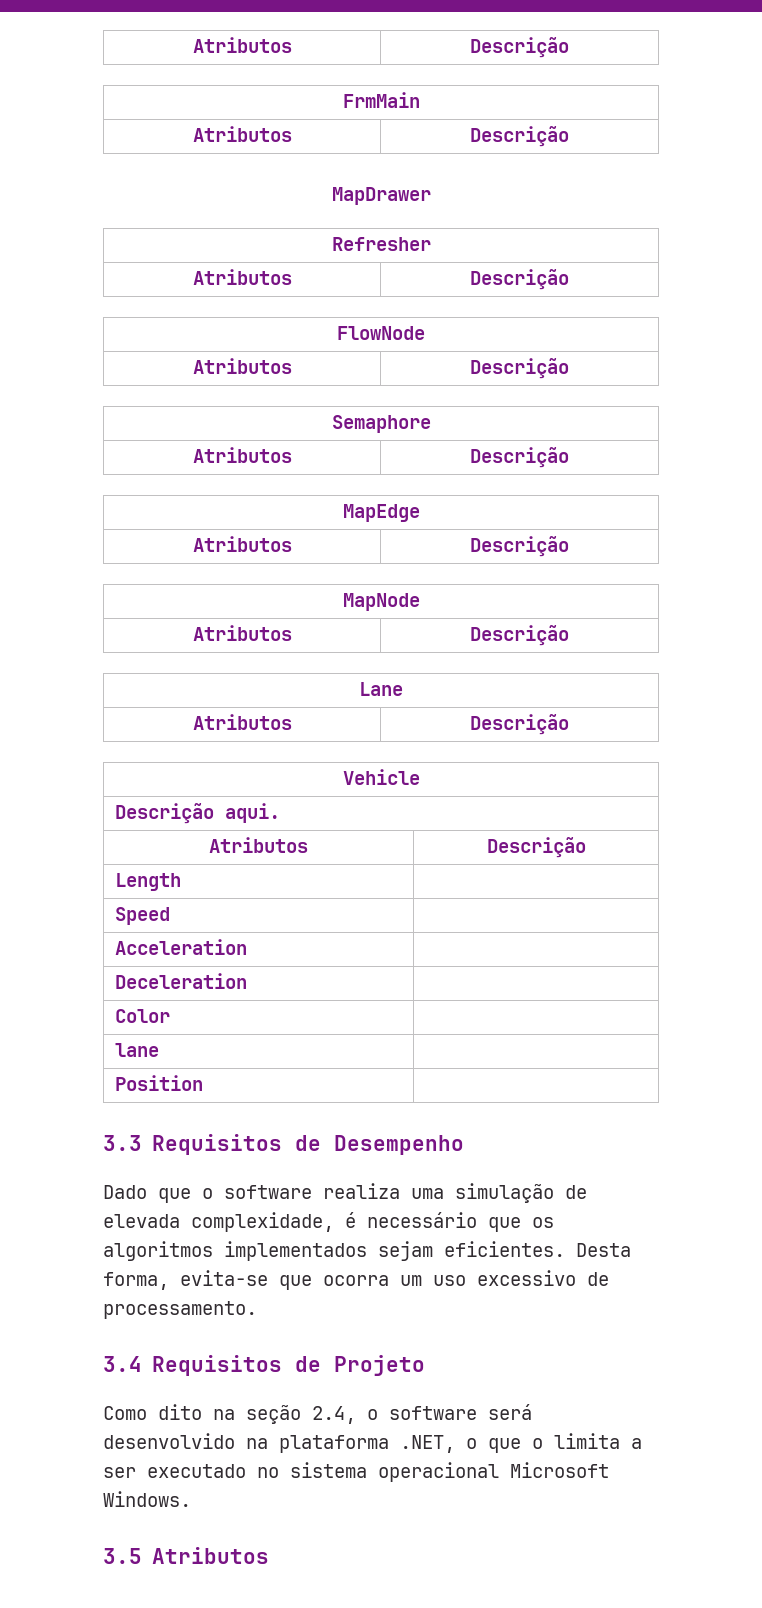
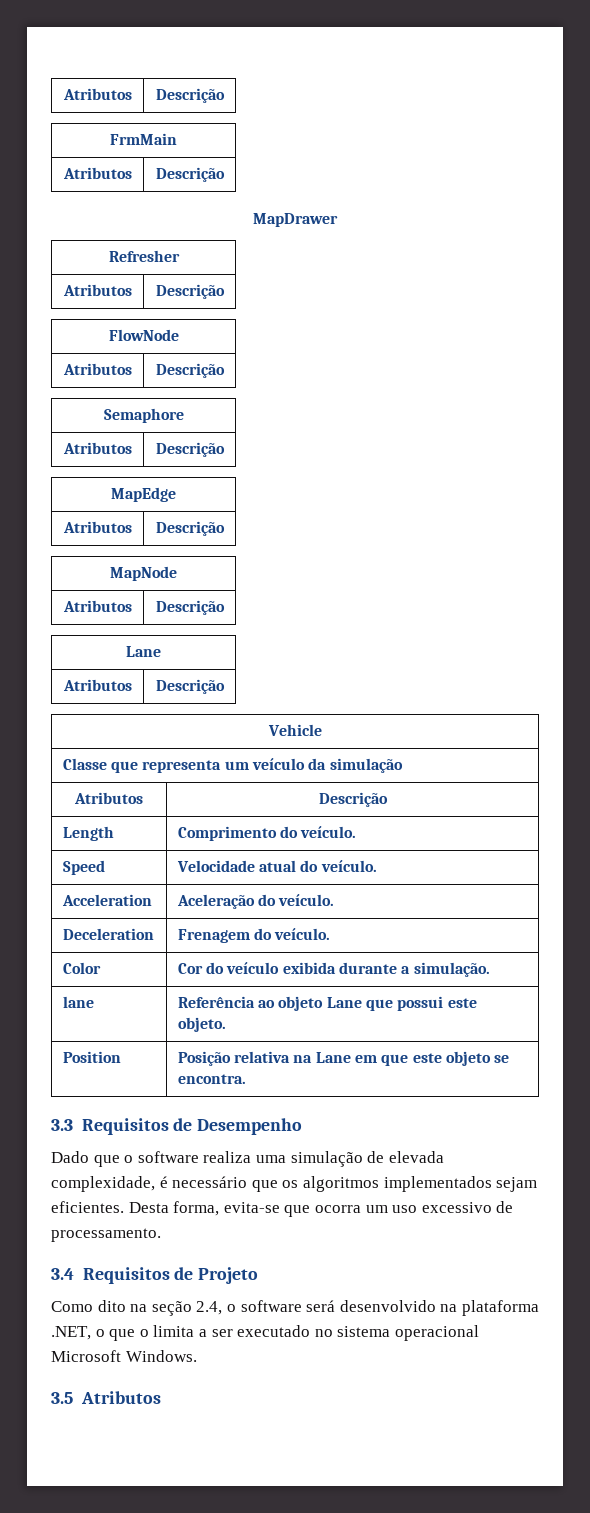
[114,803,280,824] [209,837,308,853] [486,837,586,858] [114,873,181,891] [114,907,170,925] [114,939,247,955] [114,973,247,989] [114,1009,170,1023] [114,1043,159,1057] [114,1075,203,1091] Descrição aqui. // Atributos | Descrição // Length | // Speed | // Acceleration | // Deceleration | // Color | // lane | // Position | -> [62,758,403,773] [74,792,143,804] [318,792,388,807] [62,826,114,841] [177,826,357,841] [62,860,105,875] [176,860,377,872] [61,894,152,906] [176,894,335,909] [62,928,154,940] [177,928,331,943] [62,962,101,974] [177,962,490,977] [62,996,94,1008] [177,996,477,1011] [177,1017,226,1032] [62,1051,121,1063] [177,1051,510,1066] [177,1074,246,1084] Classe que representa um veículo da simulação // Atributos | Descrição // Length | Comprimento do veículo. // Speed | Velocidade atual do veículo. // Acceleration | Aceleração do veículo. // Deceleration | Frenagem do veículo. // Color | Cor do veículo exibida durante a simulação. // lane | Referência ao objeto Lane que possui este objeto. // Position | Posição relativa na Lane em que este objeto se encontra.

